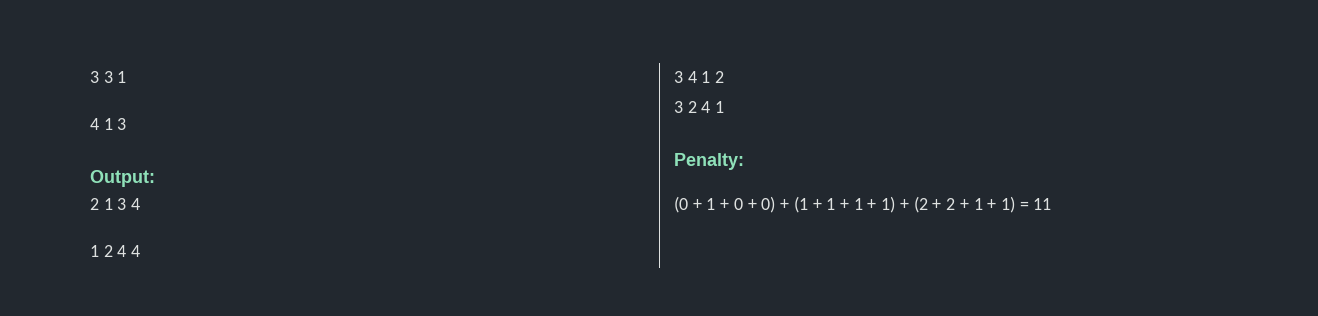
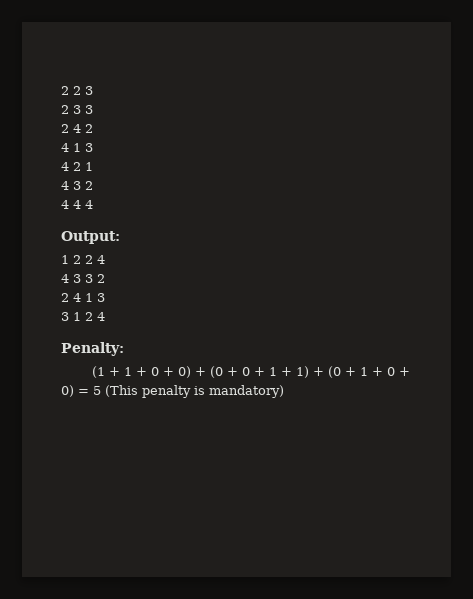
[90,71,127,83] [90,118,127,130] [90,170,155,187] 3 3 1 // 4 1 3 // Output: // -> [61,86,93,95] [61,105,93,114] [61,124,93,133] [61,143,93,152] [61,162,69,171] 2 2 3 // 2 3 3 // 2 4 2 // 4 1 3 // 4
[117,198,141,210] [90,245,141,257] [674,71,725,83] [674,101,683,113] 3 4 // 1 2 4 4 // 3 4 1 2 // 3 -> [61,181,93,190] [61,200,93,209] [61,231,120,244] [61,255,105,264] [61,274,105,283] // 4 3 2 // 4 4 4 // Output: // 1 2 2 4 // 4 3 3 2 //
[674,153,744,170] // Penalty: // -> [97,293,105,302] [61,312,105,321] [61,342,124,356] [91,366,324,378] 3 // 3 1 2 4 // Penalty: // (1 + 1 + 0 + 0) + (0 + 0 + 1 + 1) +
[780,196,1052,213] + (1 + 1 + 1 + 1) + (2 + 2 + 1 + 1) = 11 -> [78,385,284,398] = 5 (This penalty is mandatory)

